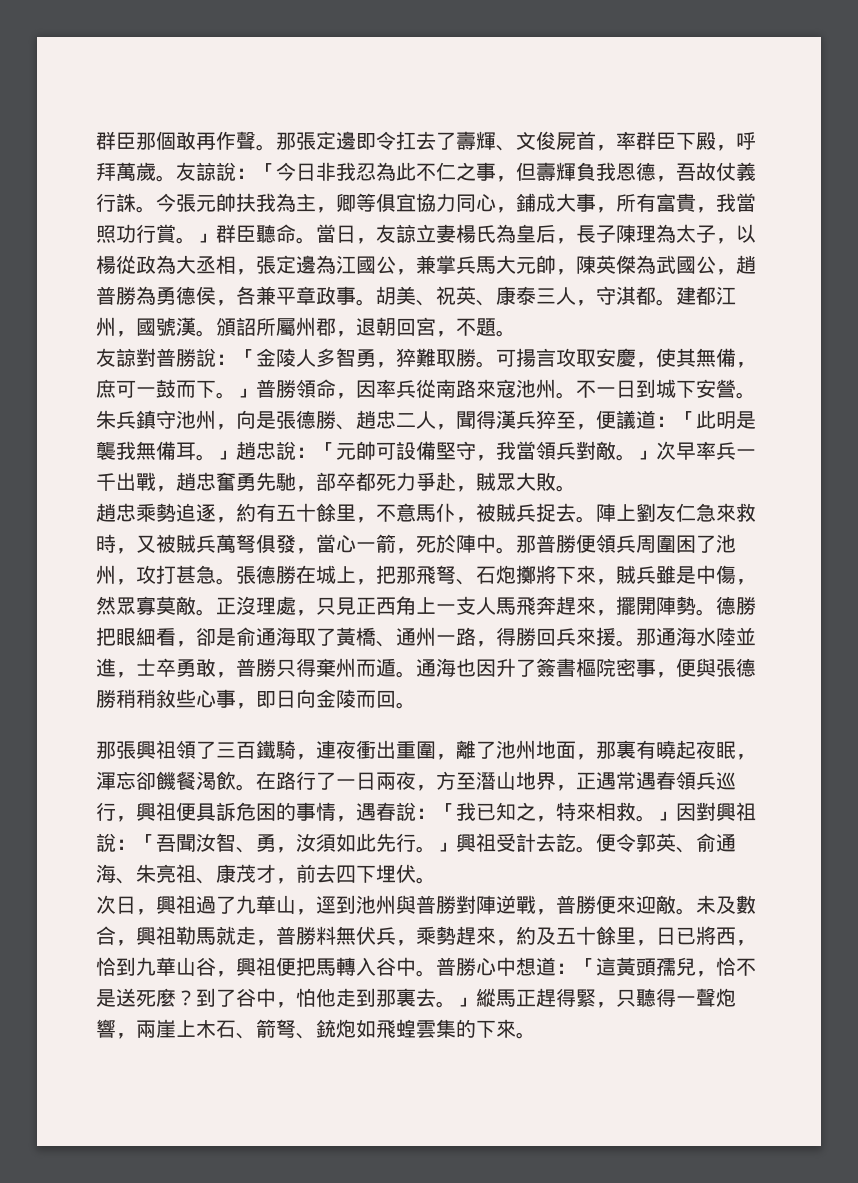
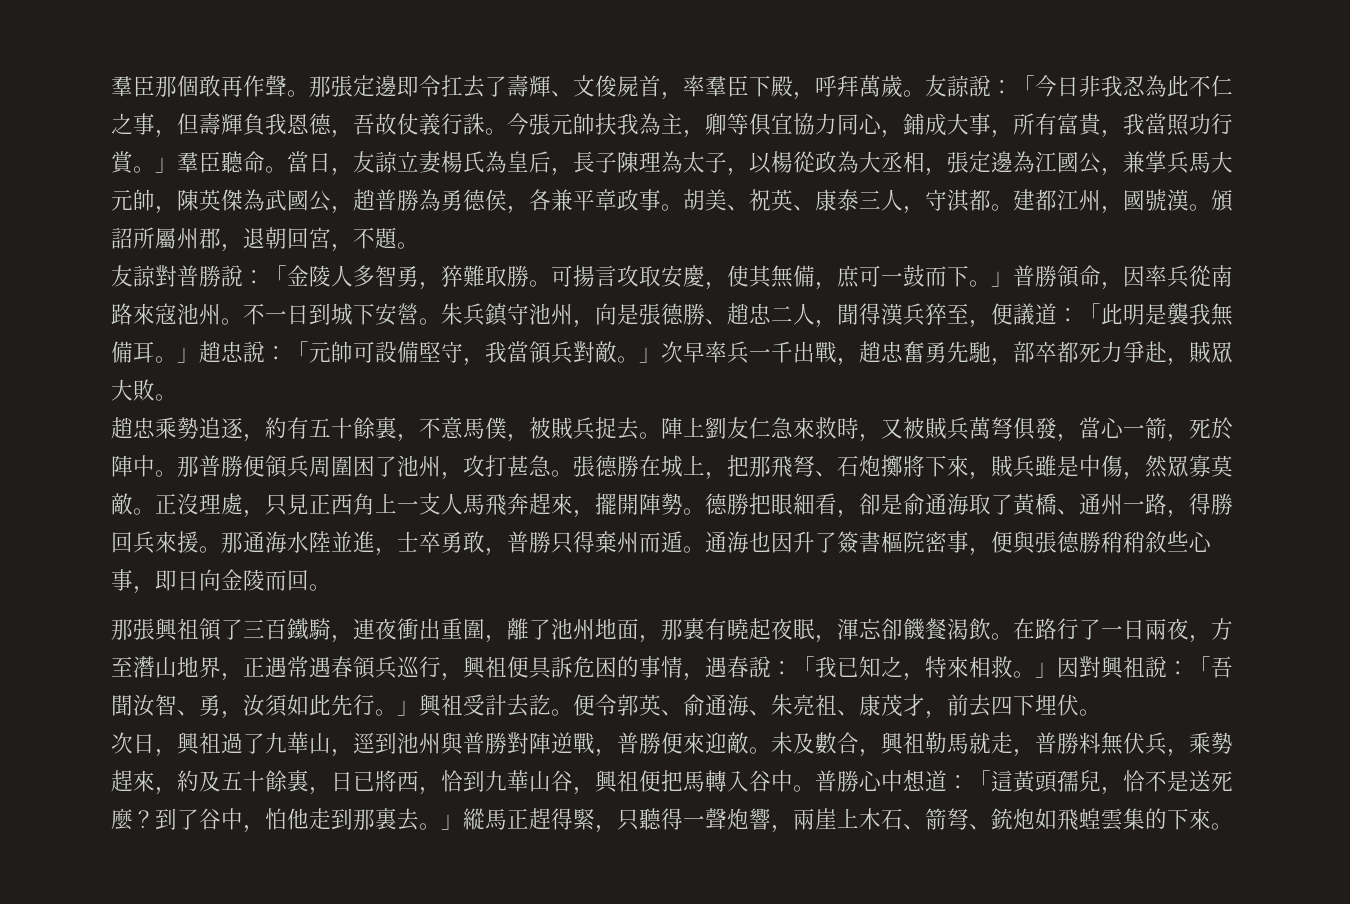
[96,131,116,150] 群 -> [111,76,133,97] 羣
[636,131,656,150] 群 -> [705,76,727,97] 羣
[216,224,236,243] 群 -> [177,152,199,173] 羣
[336,504,356,522] 里 -> [375,417,397,439] 裏
[436,503,456,522] 仆 -> [485,417,507,439] 僕
[616,927,636,945] 里 -> [287,770,309,792] 裏

